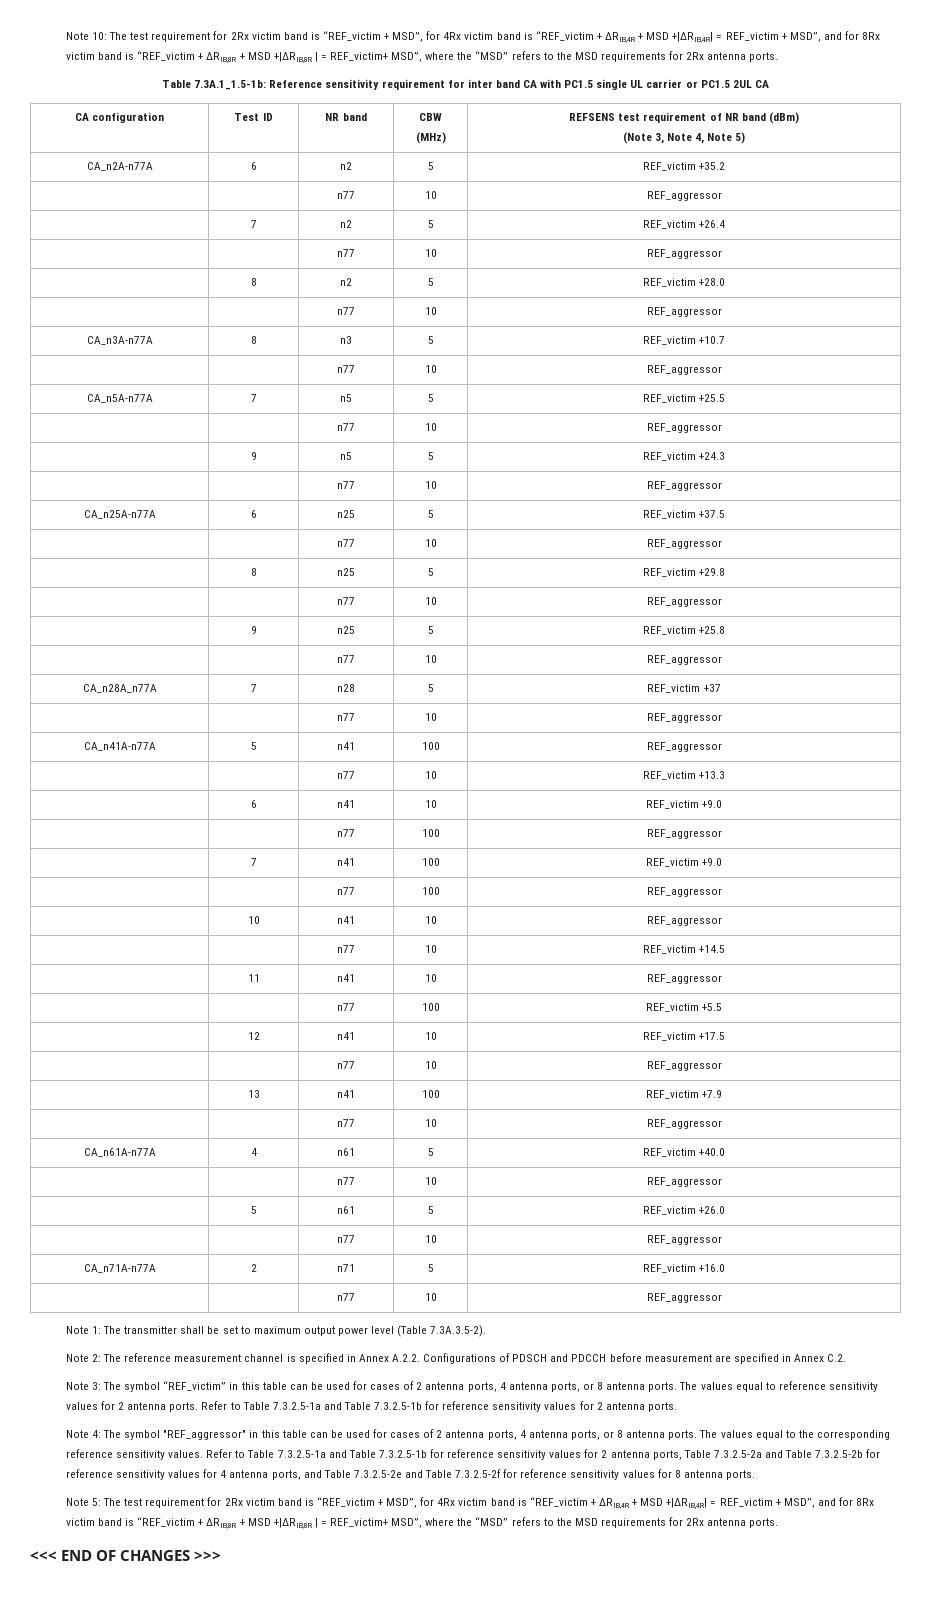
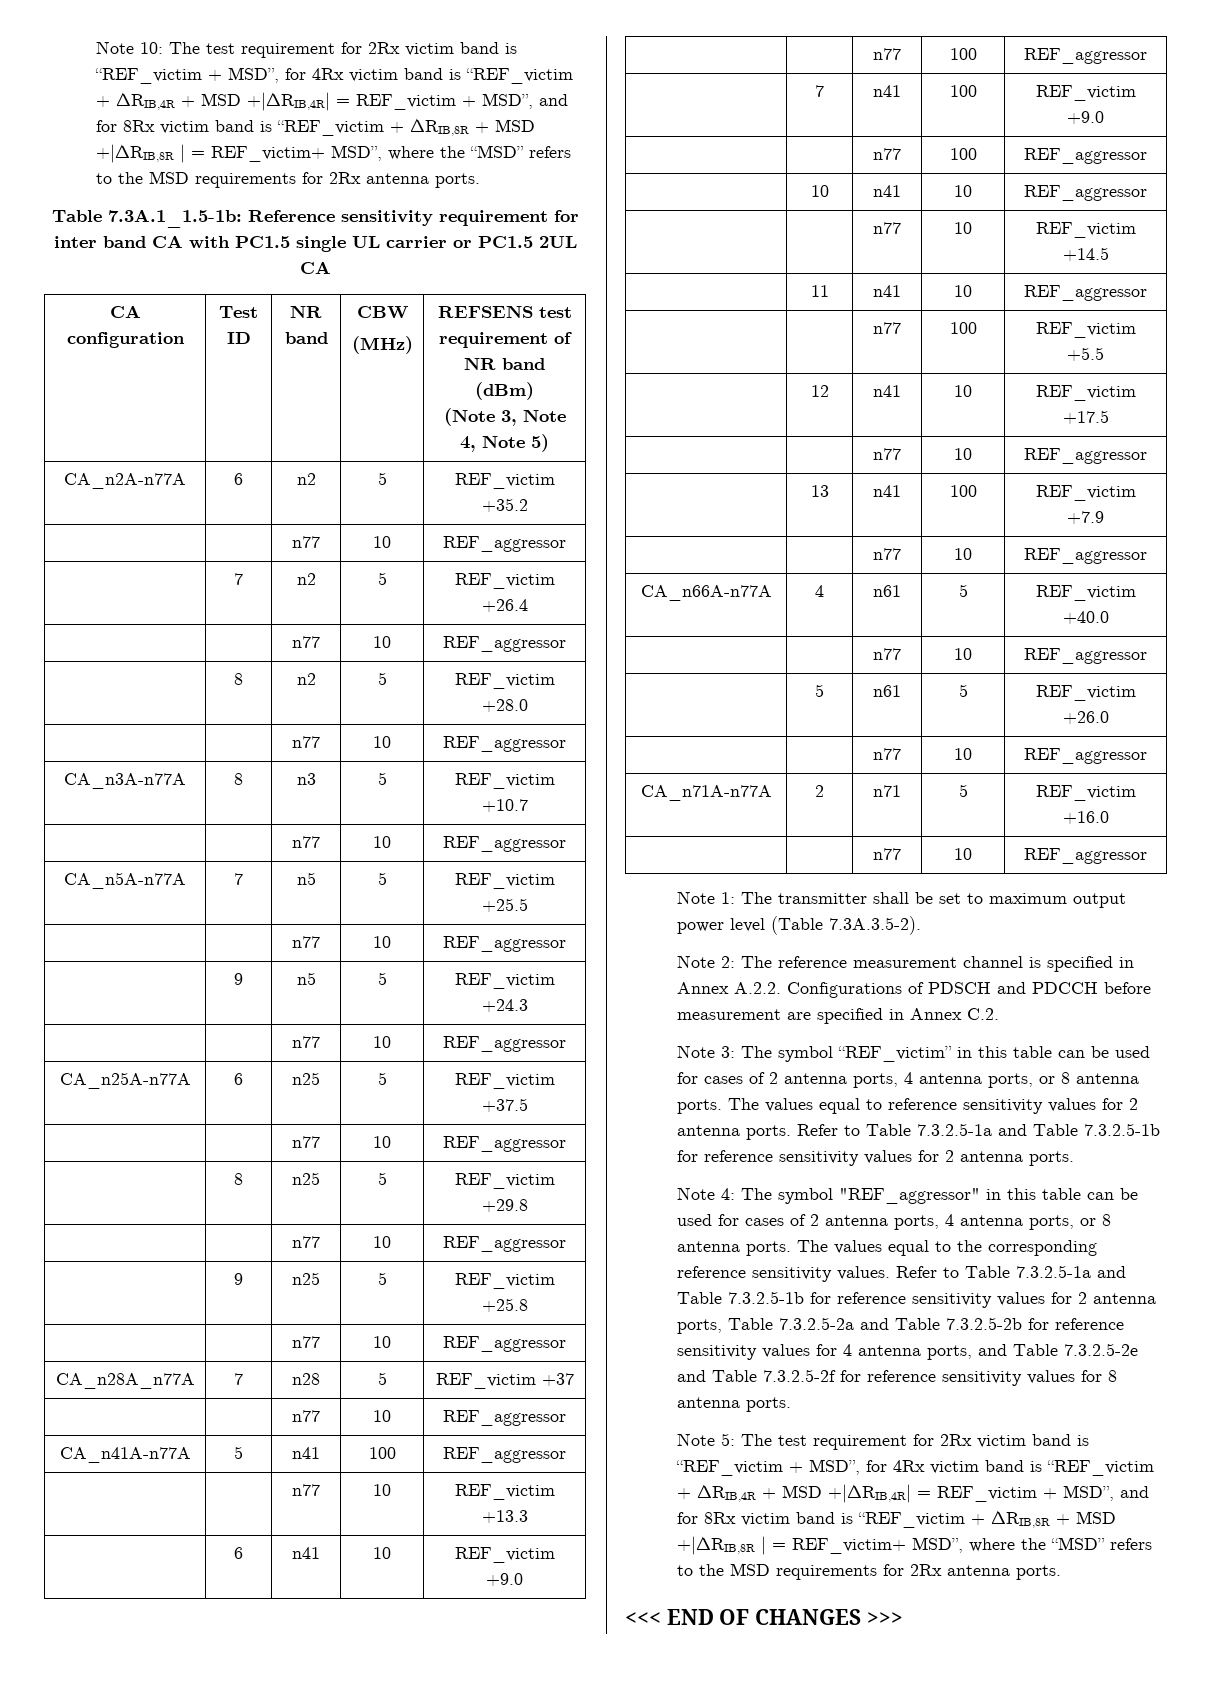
[83,1148,156,1157] CA_n61A-n77A -> [640,585,772,601] CA_n66A-n77A

